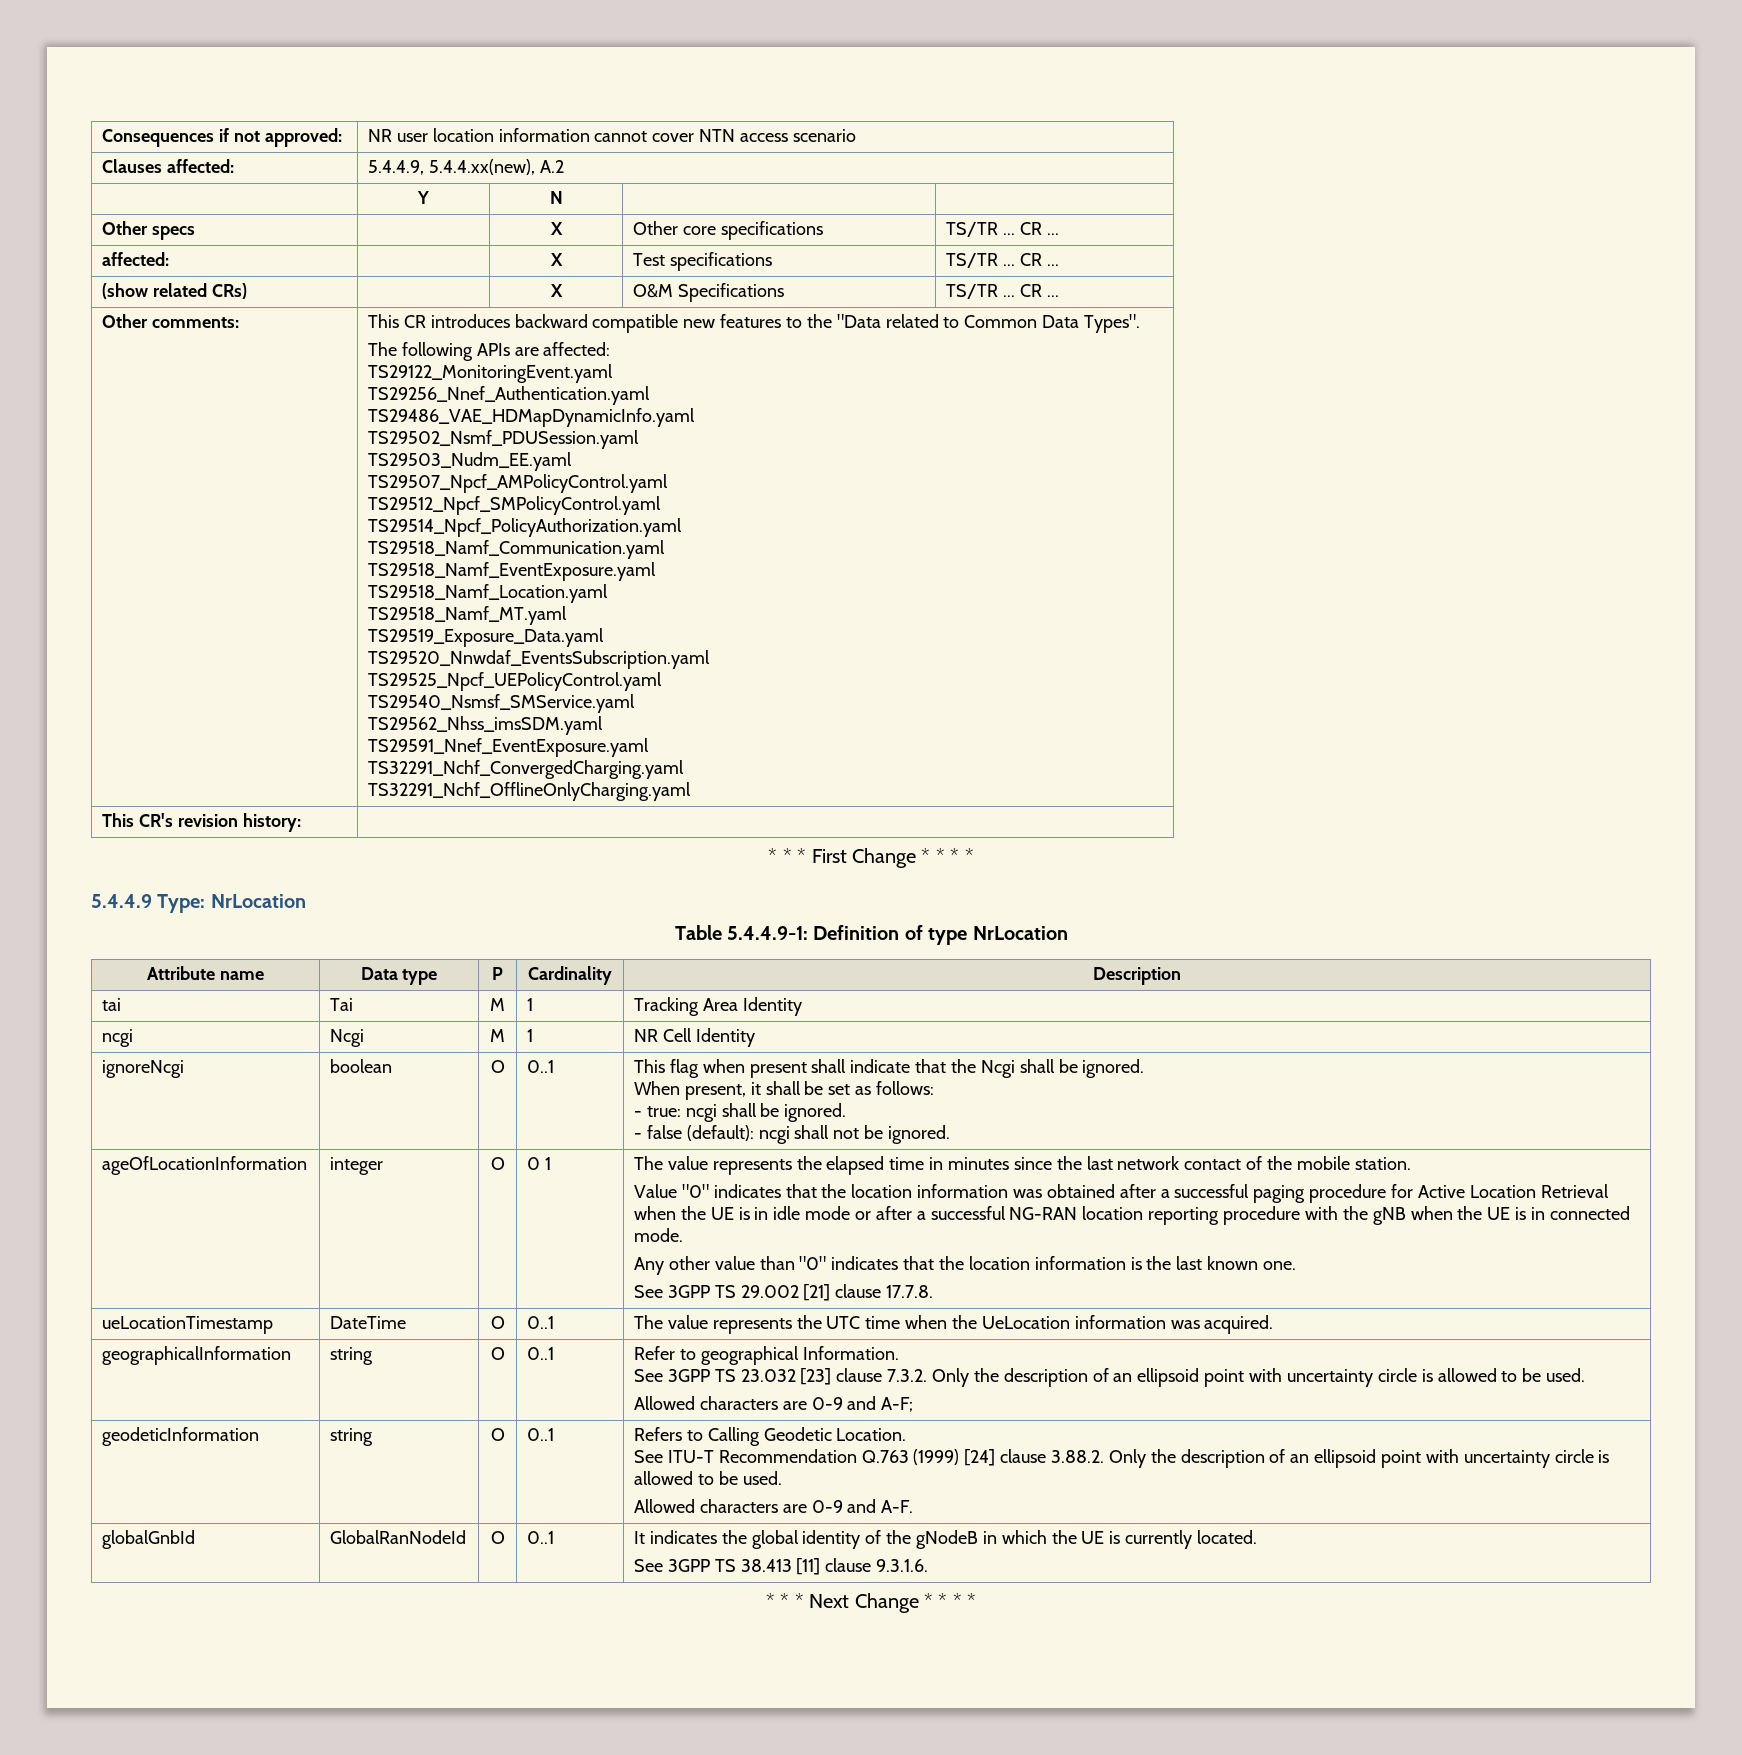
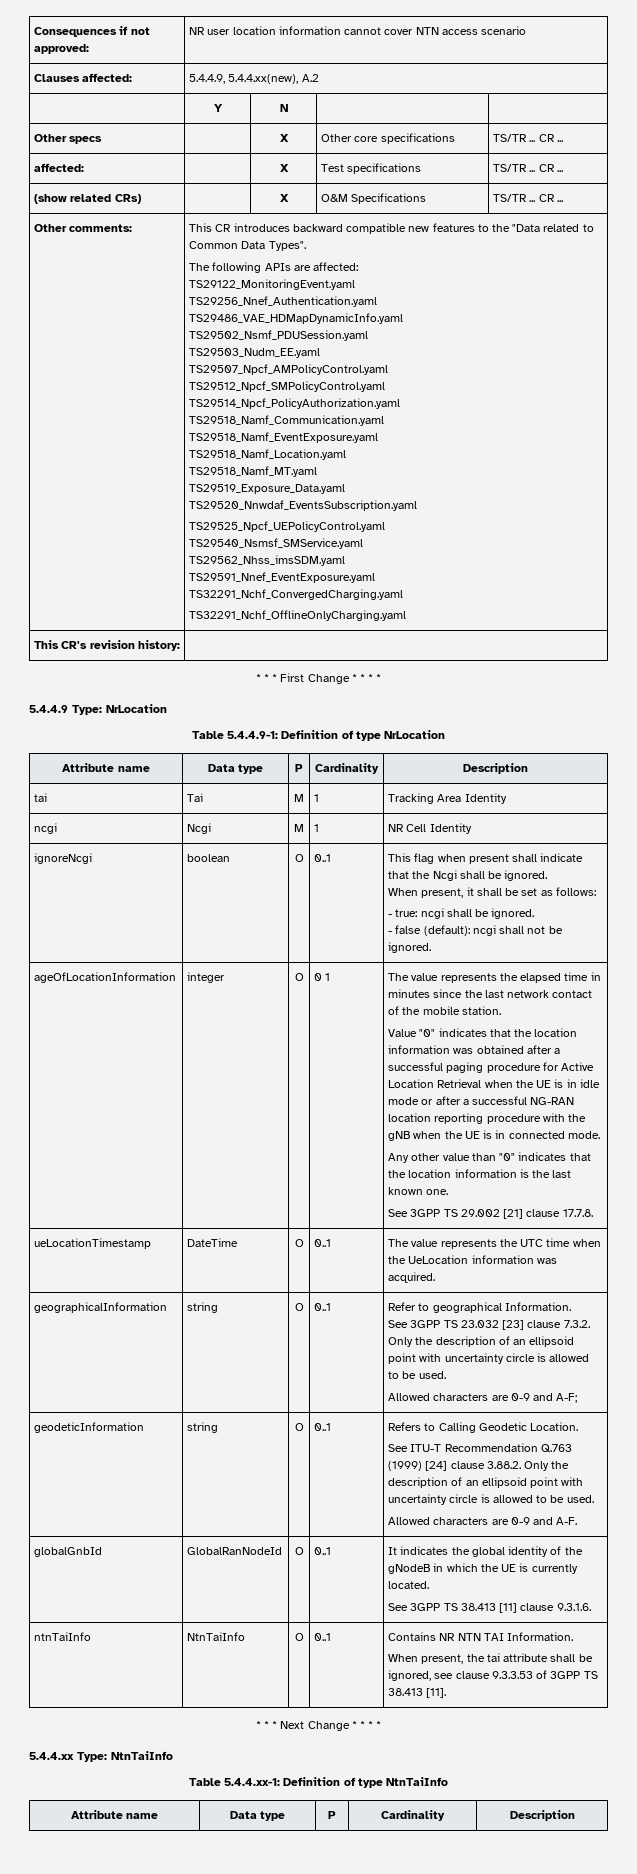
(929, 1565) none -> [34,1632,92,1641] [187,1632,246,1641] [294,1633,304,1641] [314,1633,332,1641] [388,1632,574,1641] [388,1653,593,1664] [388,1670,598,1681] [388,1688,447,1698] // ntnTaiInfo | NtnTaiInfo | O | 0..1 | Contains NR NTN TAI Information. // When present, the tai attribute shall be ignored, see clause 9.3.3.53 of 3GPP TS 38.413 [11].
(977, 1600) none -> [29,1751,173,1762] [188,1777,449,1788] [70,1810,159,1819] [229,1811,286,1821] [328,1811,336,1819] [381,1810,445,1821] [509,1810,575,1821] // 5.4.4.xx Type: NtnTaiInfo // Table 5.4.4.xx-1: Definition of type NtnTaiInfo // Attribute name | Data type | P | Cardinality | Description

